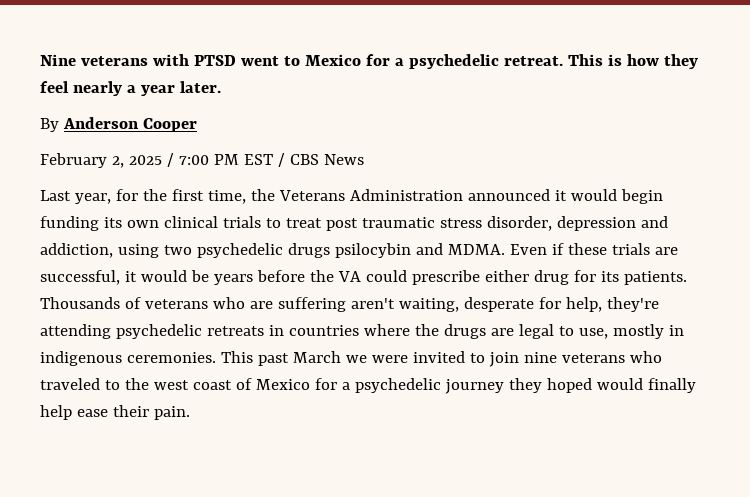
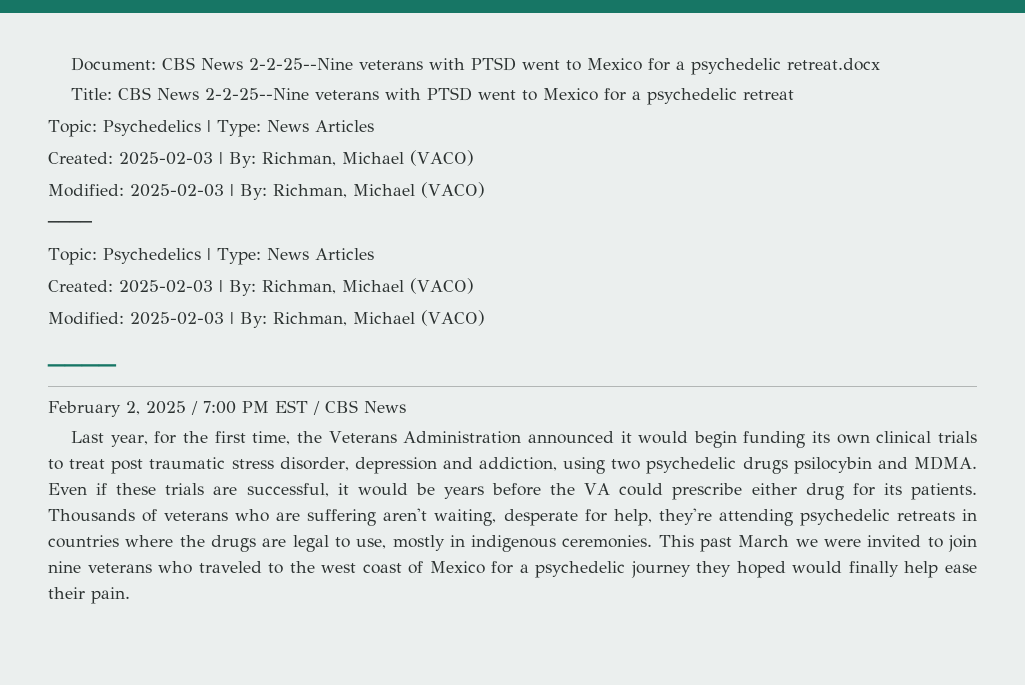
[40,54,698,69] [40,81,221,96] [40,117,197,132] Nine veterans with PTSD went to Mexico for a psychedelic retreat. This is how they feel nearly a year later. // By Anderson Cooper -> [71,57,881,75] [71,87,795,105] [48,120,374,137] [48,150,474,168] [48,182,485,200] [47,221,93,228] [48,248,374,265] [48,278,474,296] [48,310,485,328] [47,364,117,375] Document: CBS News 2-2-25--Nine veterans with PTSD went to Mexico for a psychedelic retreat.docx // Title: CBS News 2-2-25--Nine veterans with PTSD went to Mexico for a psychedelic retreat // Topic: Psychedelics | Type: News Articles // Created: 2025-02-03 | By: Richman, Michael (VACO) // Modified: 2025-02-03 | By: Richman, Michael (VACO) // ──── // Topic: Psychedelics | Type: News Articles // Created: 2025-02-03 | By: Richman, Michael (VACO) // Modified: 2025-02-03 | By: Richman, Michael (VACO) // ────

